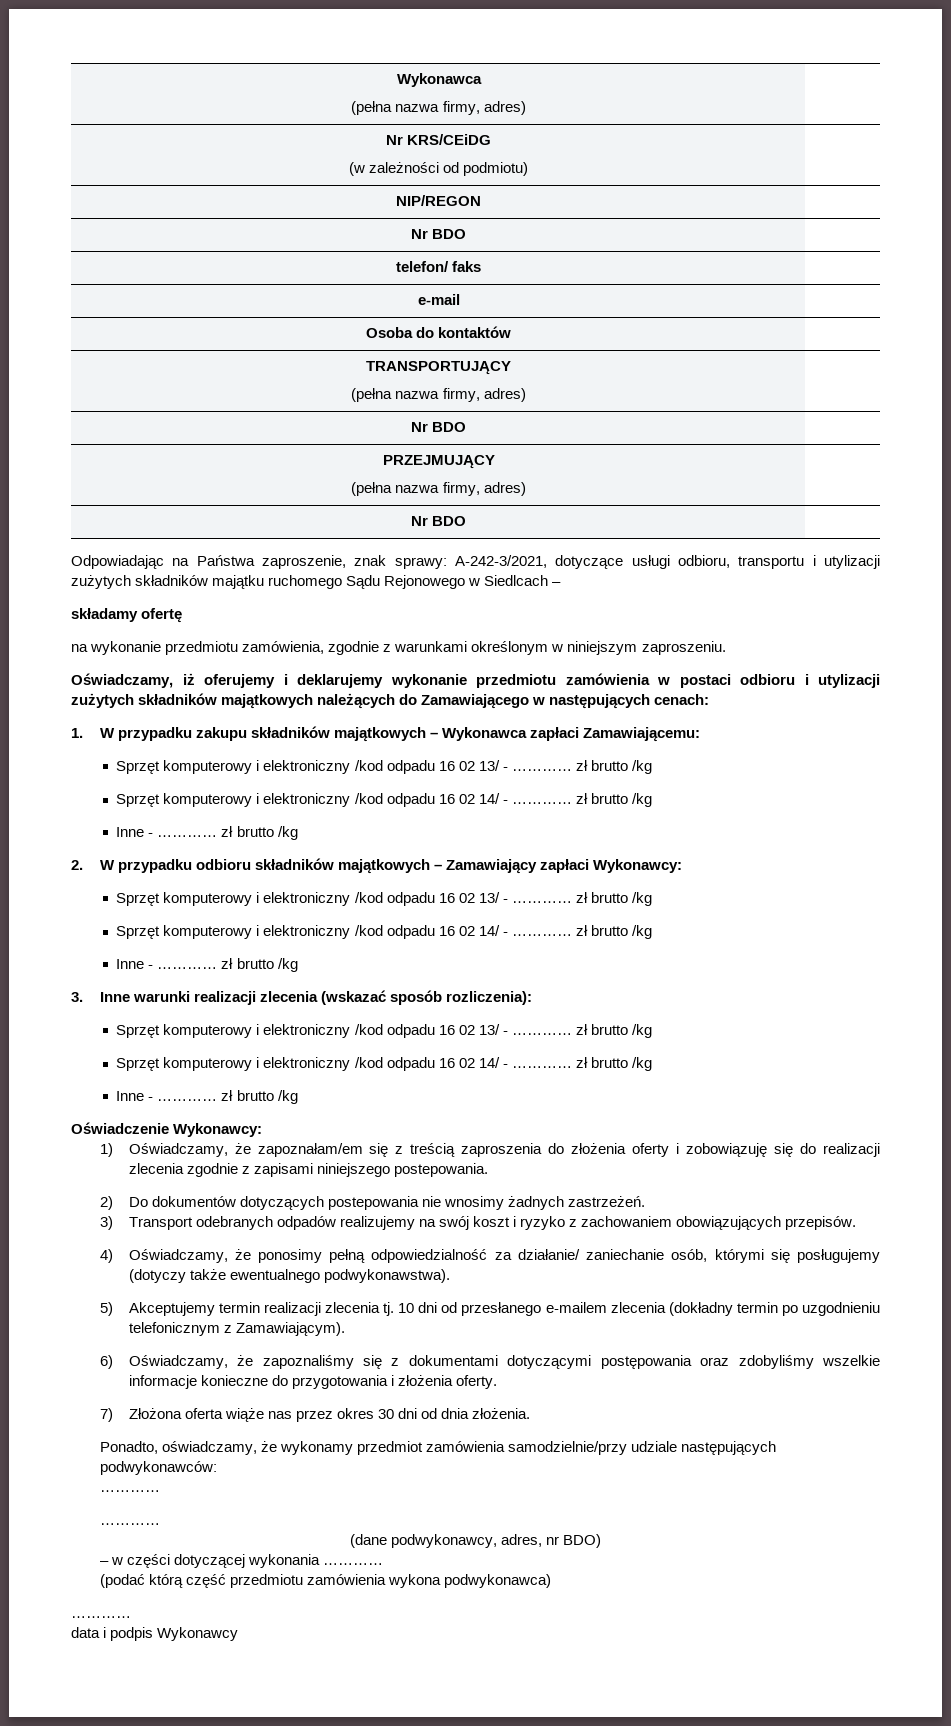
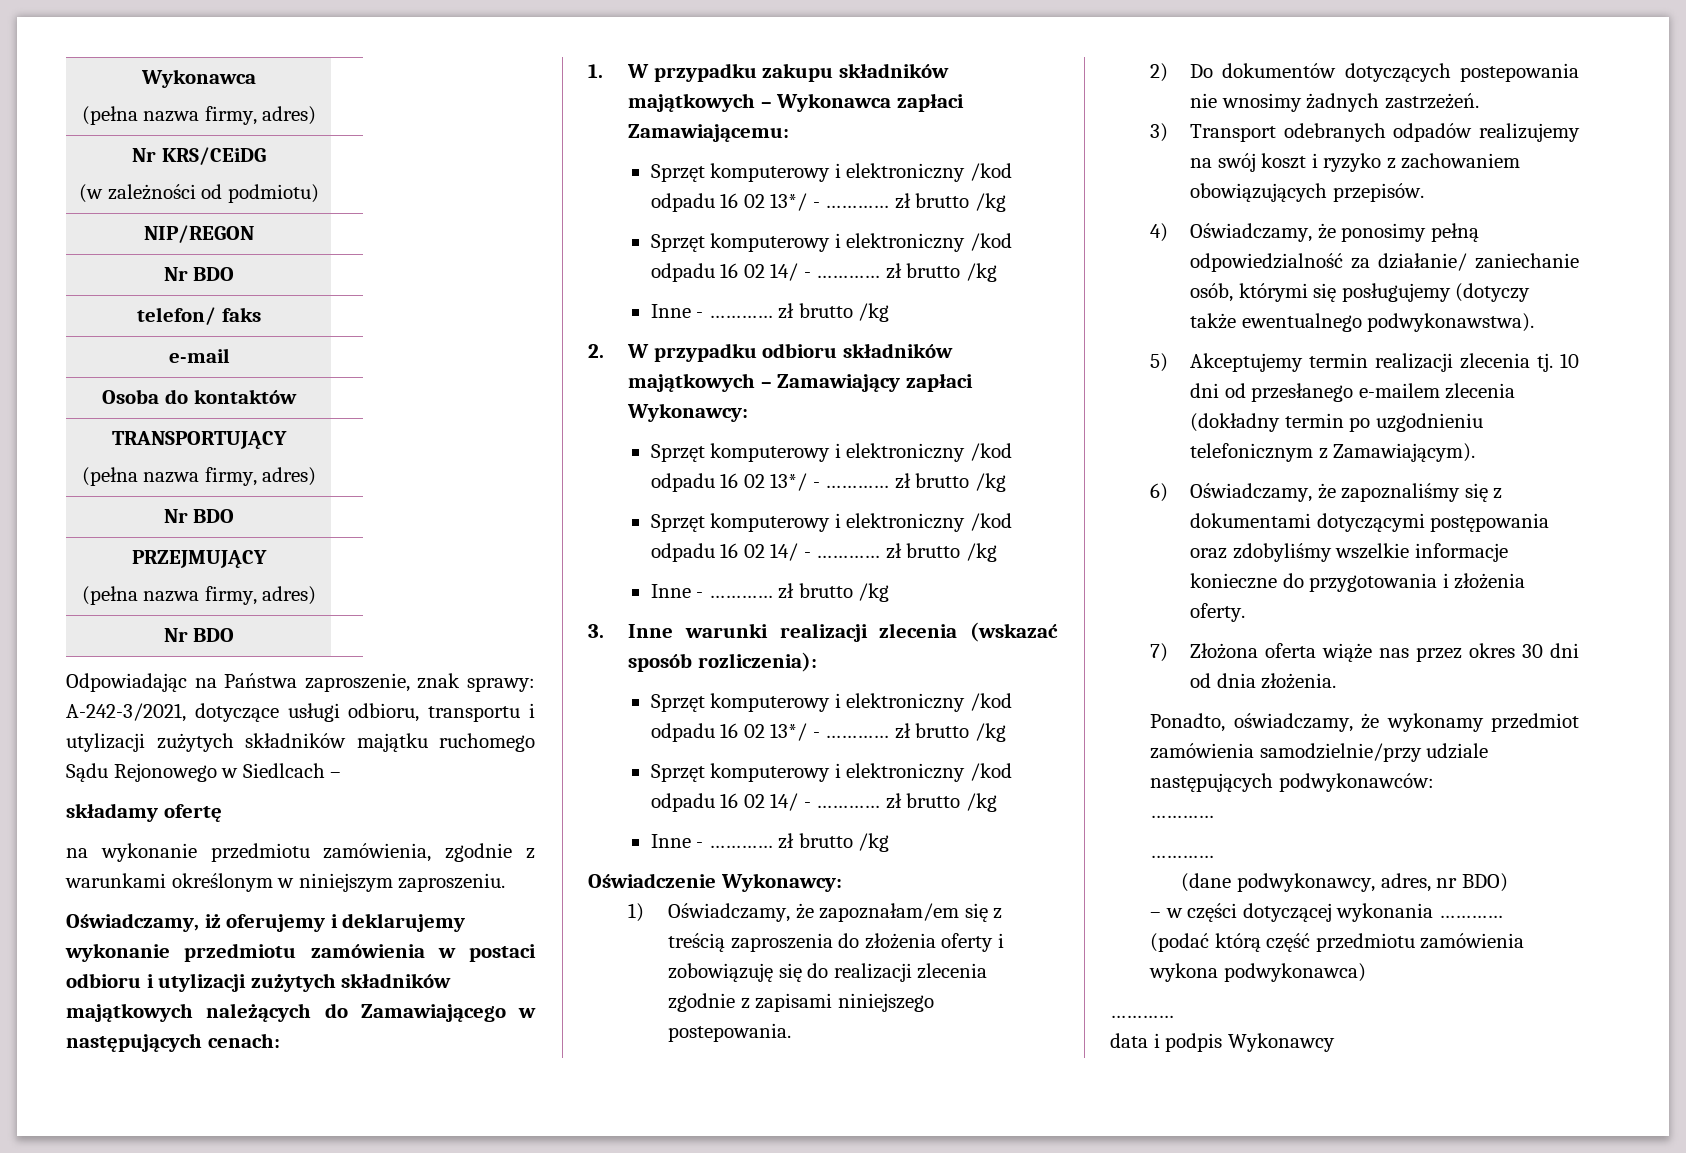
[478,760,500,771] 13/ -> [770,193,808,211] 13*/
[478,892,500,903] 13/ -> [770,473,808,491] 13*/
[478,1024,500,1035] 13/ -> [770,723,808,741] 13*/

